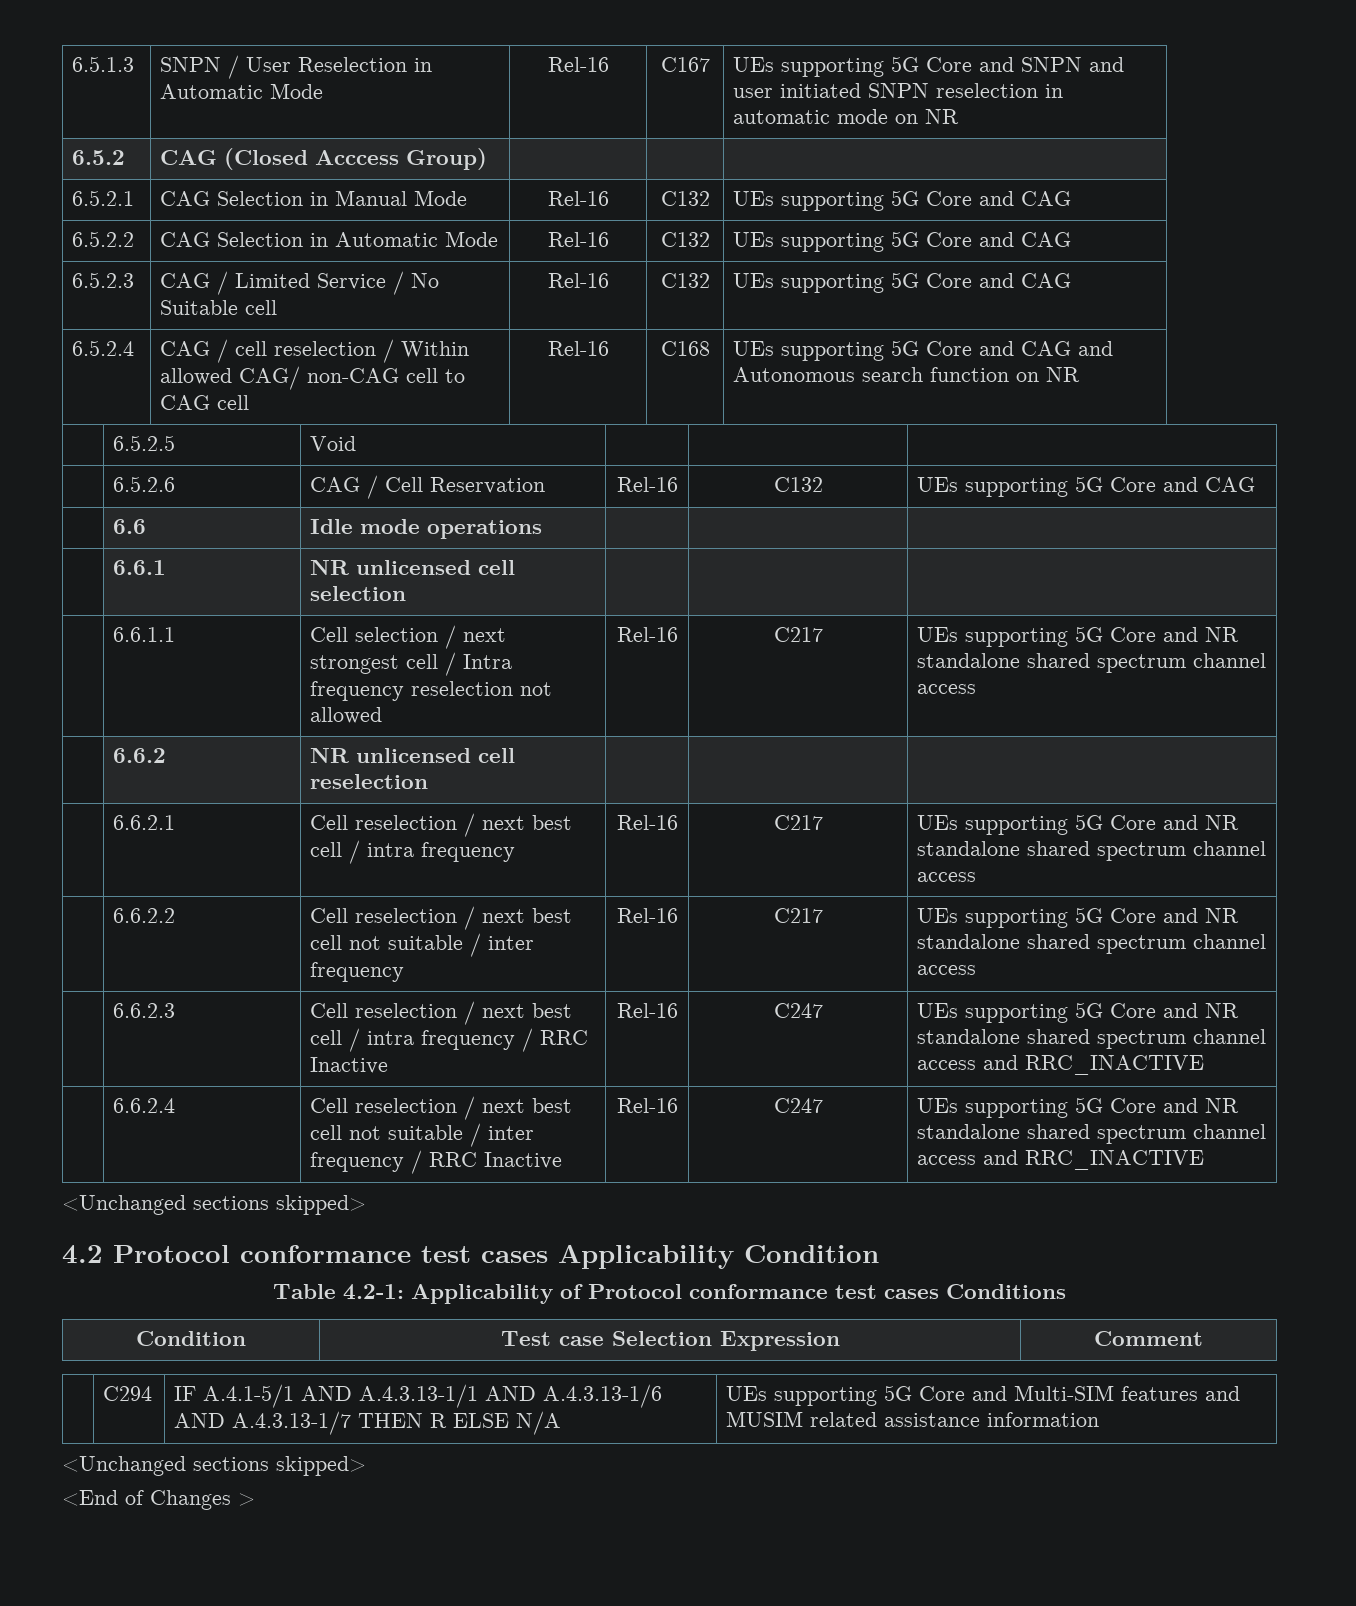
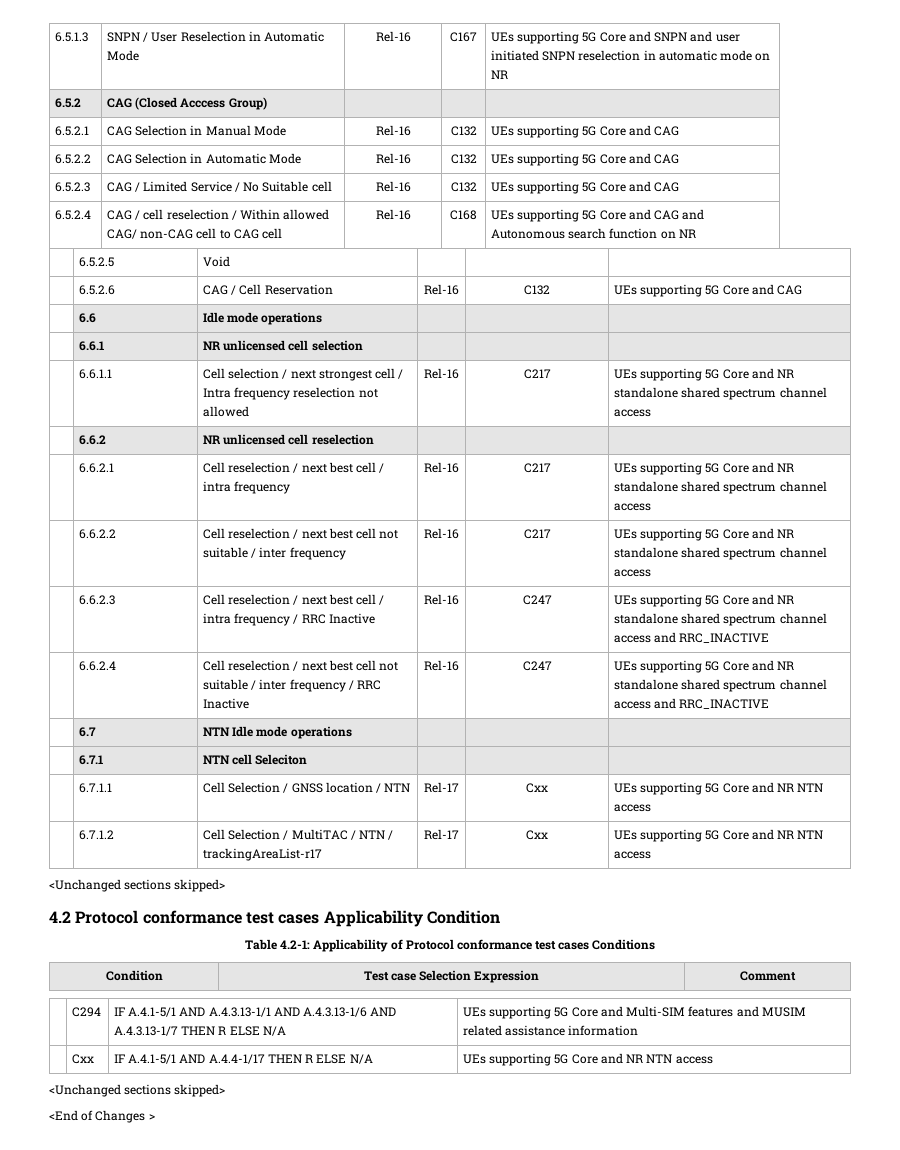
(1205, 1160) none -> [78,727,96,737] [202,726,352,739] [78,755,103,765] [202,754,308,765] [78,783,112,793] [202,782,411,793] [424,782,459,793] [526,783,548,793] [613,782,824,795] [613,804,651,812] [78,830,114,840] [202,829,394,840] [202,848,322,861] [424,829,459,840] [526,830,548,840] [613,829,824,842] [613,851,651,859] // | 6.7 | NTN Idle mode operations | | | // | 6.7.1 | NTN cell Seleciton | | | // | 6.7.1.1 | Cell Selection / GNSS location / NTN | Rel-17 | Cxx | UEs supporting 5G Core and NR NTN access // | 6.7.1.2 | Cell Selection / MultiTAC / NTN / trackingAreaList-r17 | Rel-17 | Cxx | UEs supporting 5G Core and NR NTN access
(1100, 1419) none -> [71,1054,94,1064] [113,1054,373,1064] [462,1053,713,1066] // | Cxx | IF A.4.1-5/1 AND A.4.4-1/17 THEN R ELSE N/A | UEs supporting 5G Core and NR NTN access

